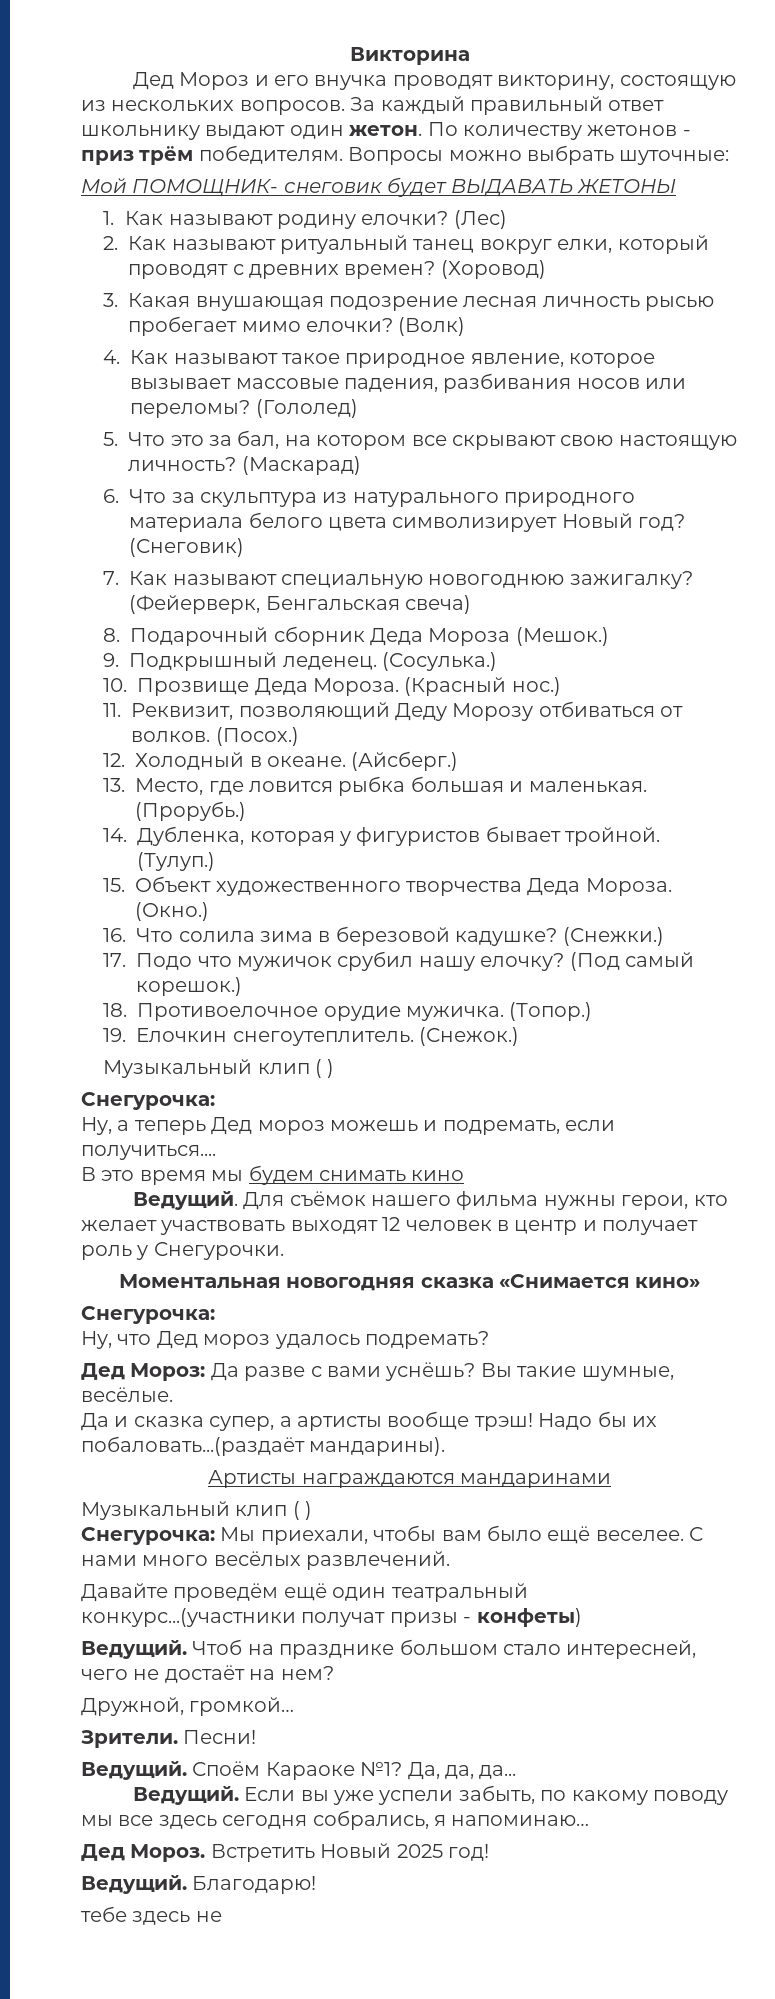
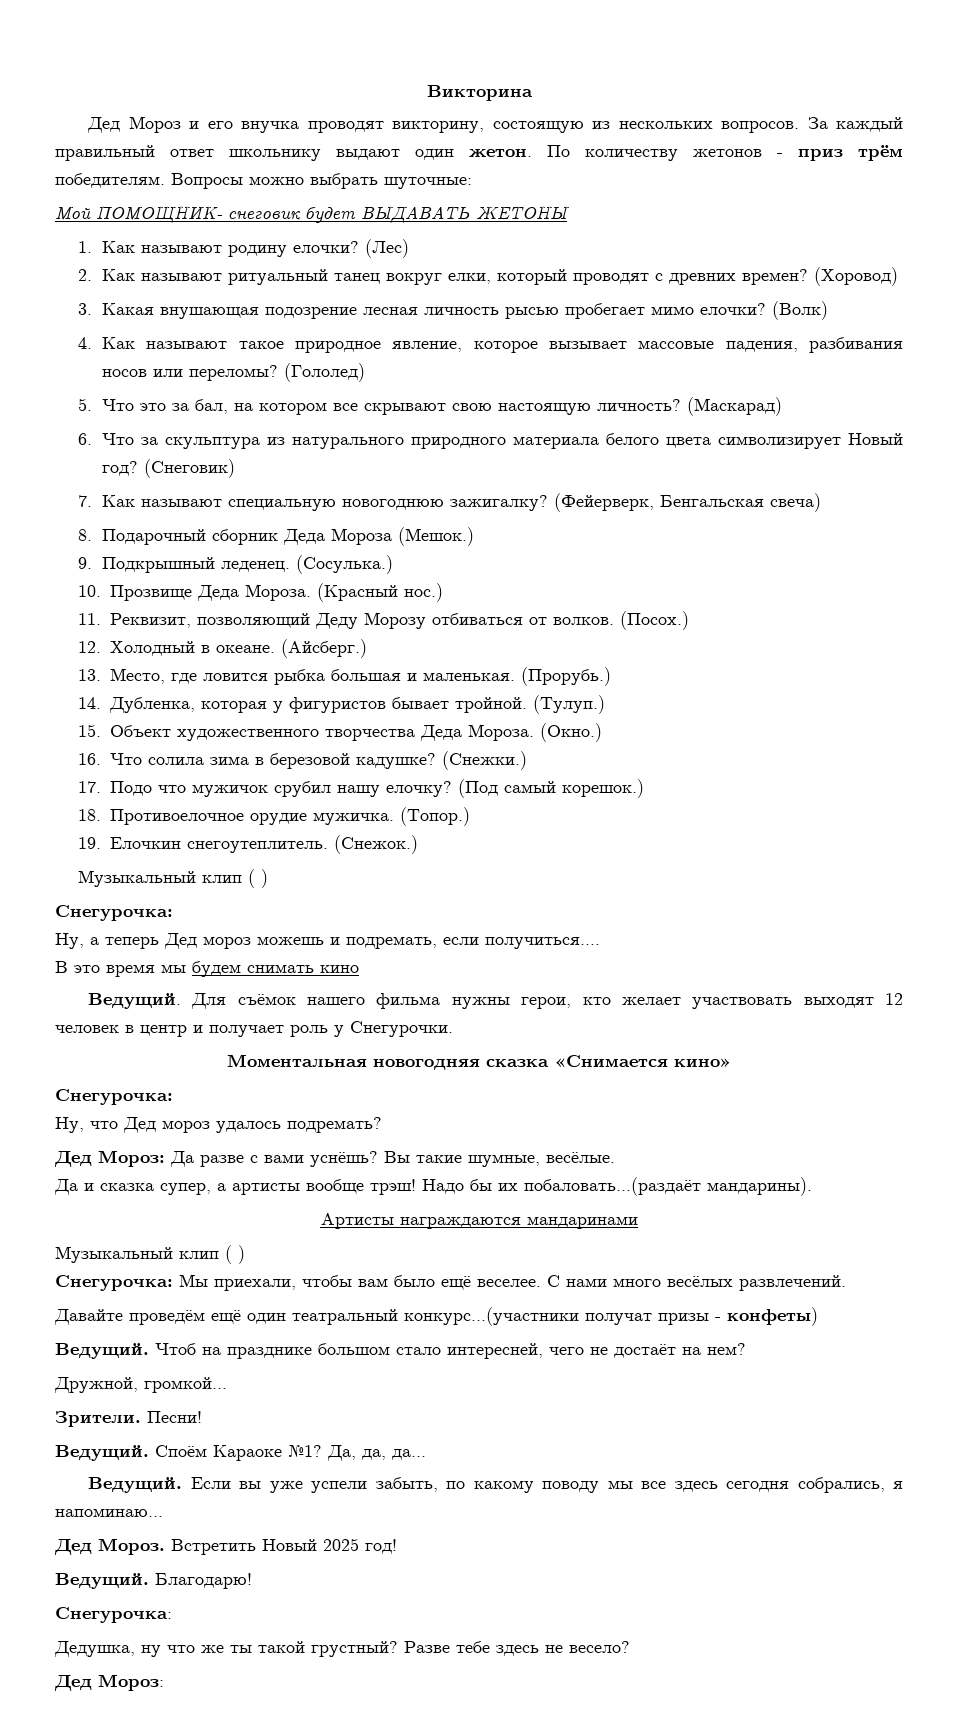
[81,1906,222,1925] тебе здесь не -> [55,1607,172,1623] [54,1641,630,1657] [54,1674,164,1691] Снегурочка: // Дедушка, ну что же ты такой грустный? Разве тебе здесь не весело? // Дед Мороз:

